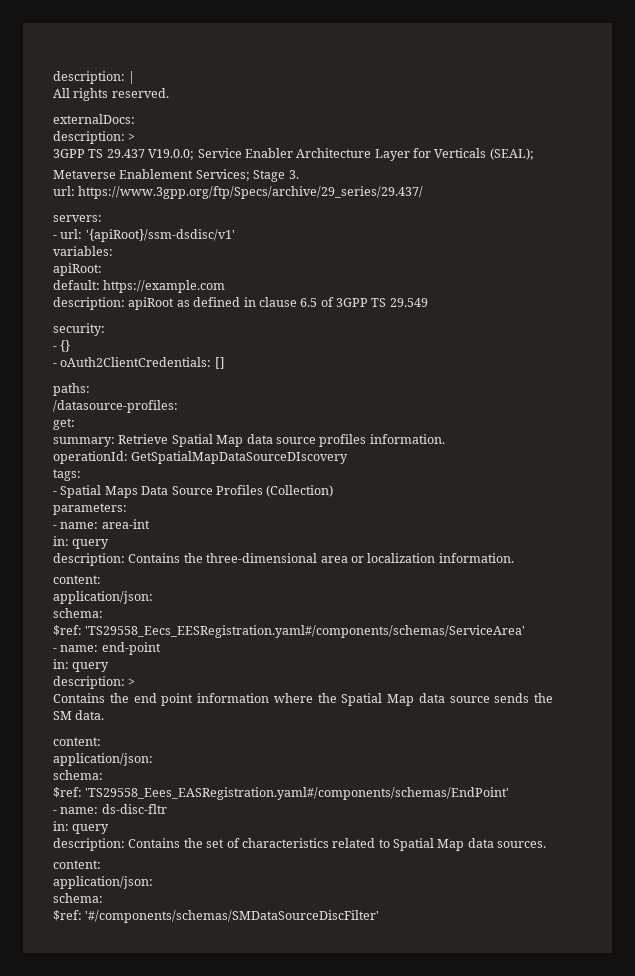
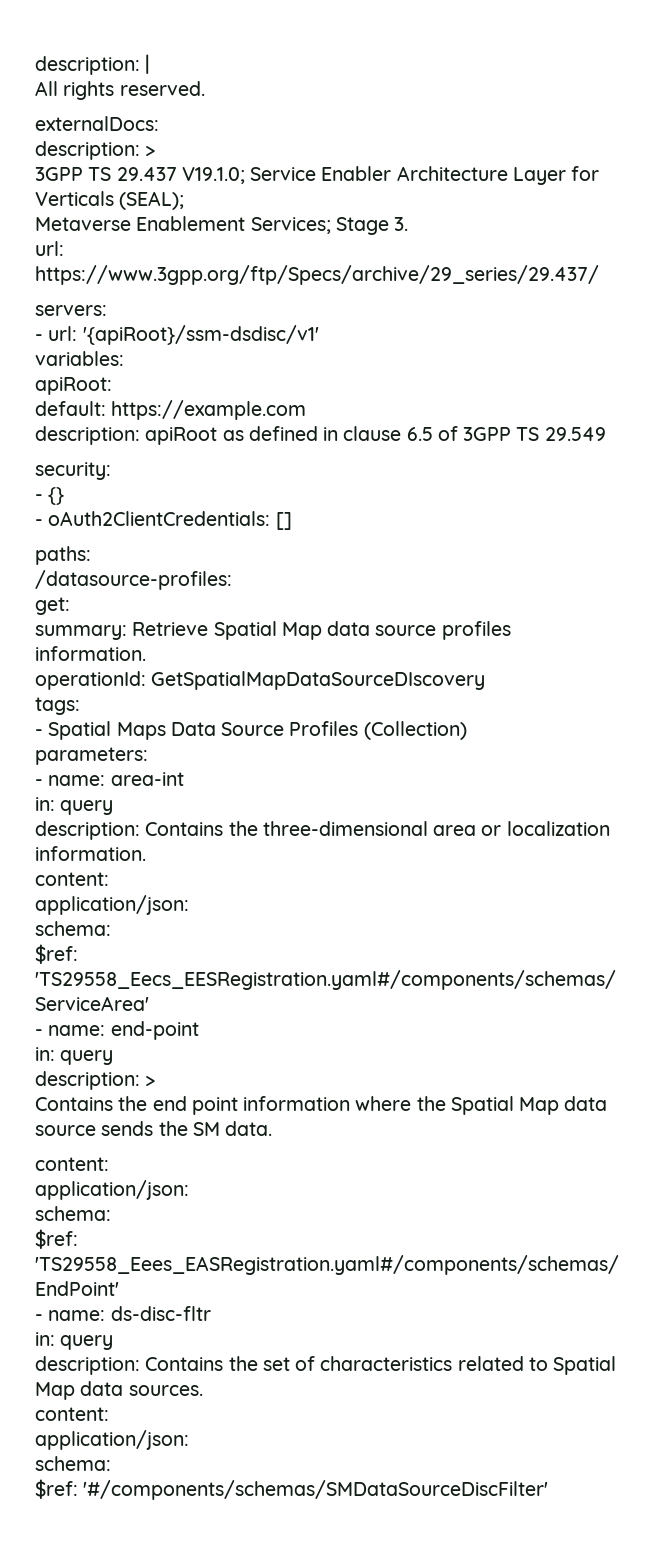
[148,149,195,160] V19.0.0; -> [181,167,245,184] V19.1.0;

